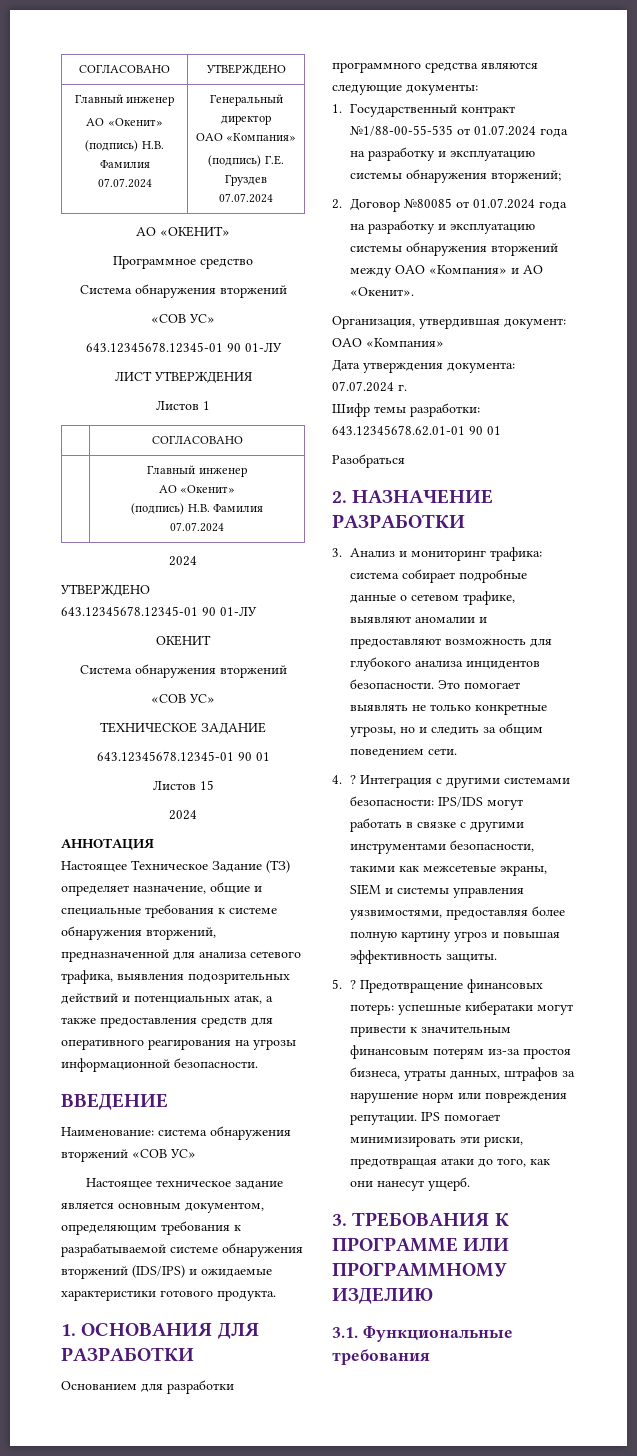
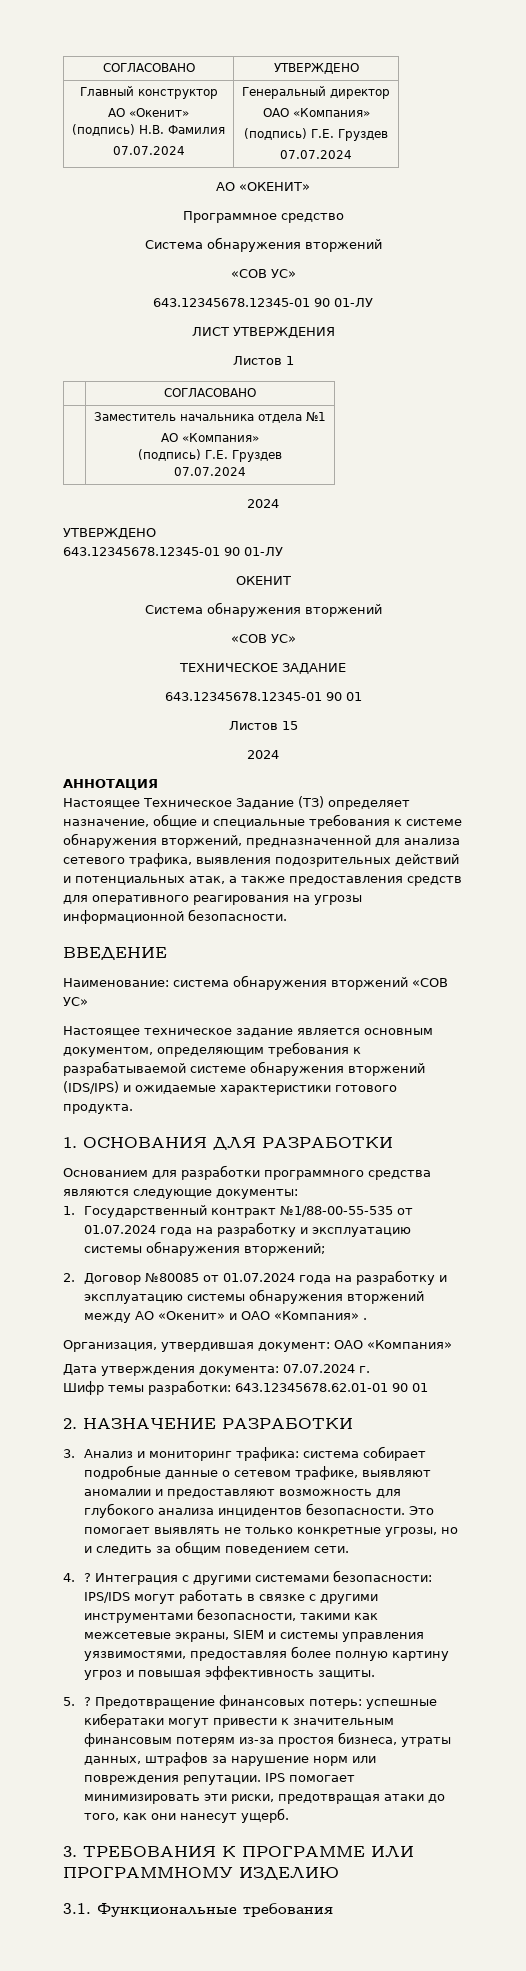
[126,96,175,106] инженер -> [137,89,218,99] конструктор
[147,465,247,477] [158,485,236,493] [131,503,263,515] Главный инженер // АО «Окенит» // (подпись) Н.В. Фамилия -> [94,412,326,423] [161,433,259,442] [138,449,282,462] Заместитель начальника отдела №1 // АО «Компания» // (подпись) Г.Е. Груздев
[395,265,544,274] [350,287,415,296] ОАО «Компания» и АО «Окенит». -> [135,1311,368,1320] АО «Окенит» и ОАО «Компания» .
[332,454,405,468] // Разобраться -> (428, 1387) none

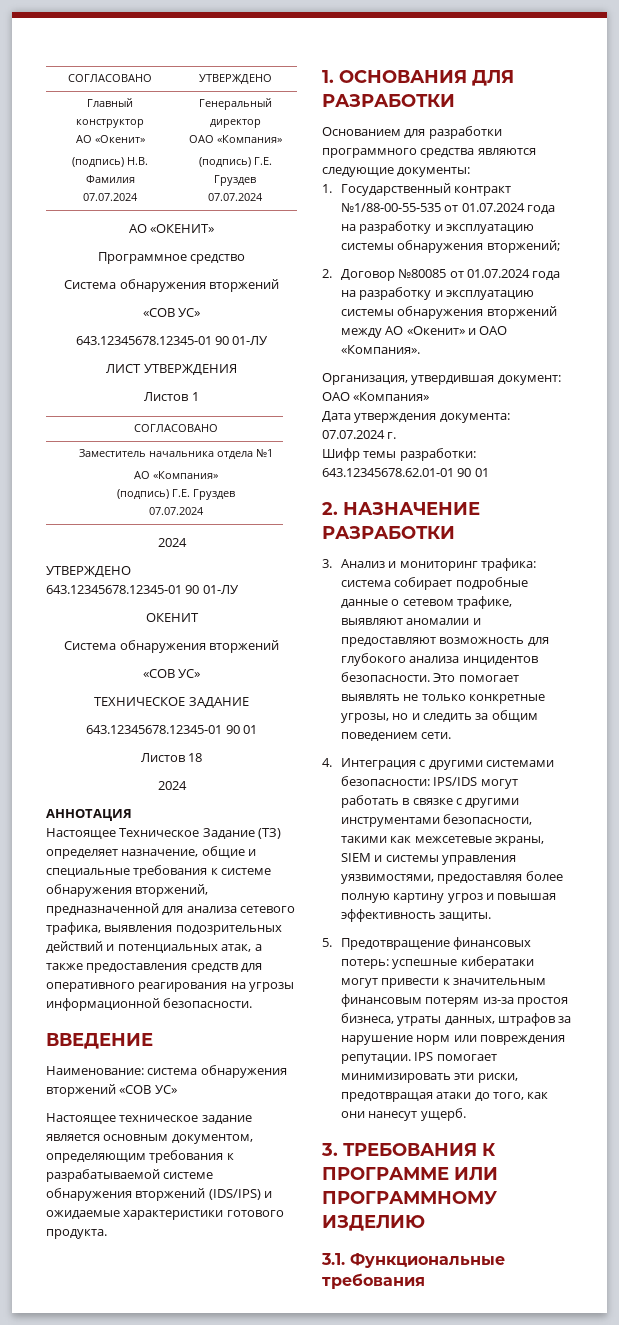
[281,721,298,730] 15 -> [188,753,203,762] 18
[274,1311,368,1320] «Компания» . -> [340,345,420,354] «Компания».
[84,1573,92,1582] ? -> (332, 762) none
[84,1697,92,1706] ? -> (332, 942) none

